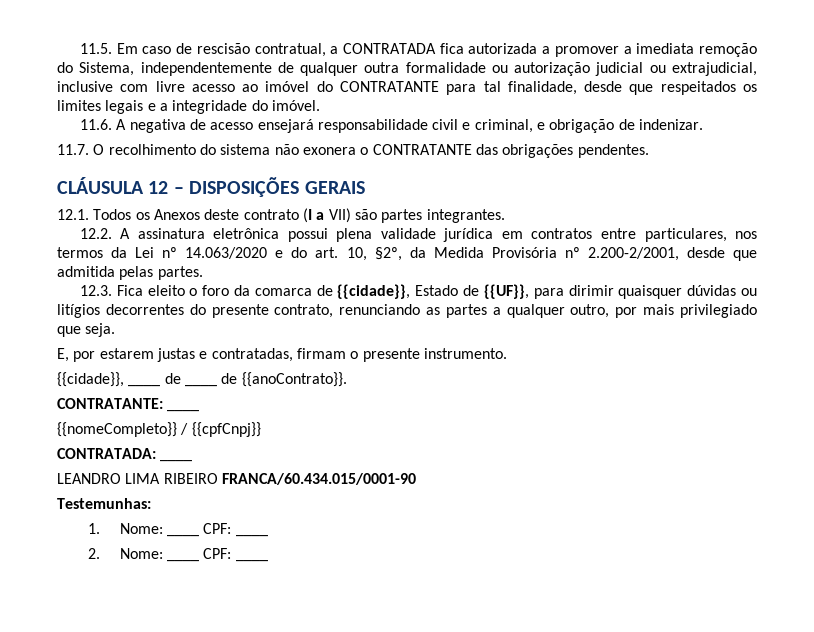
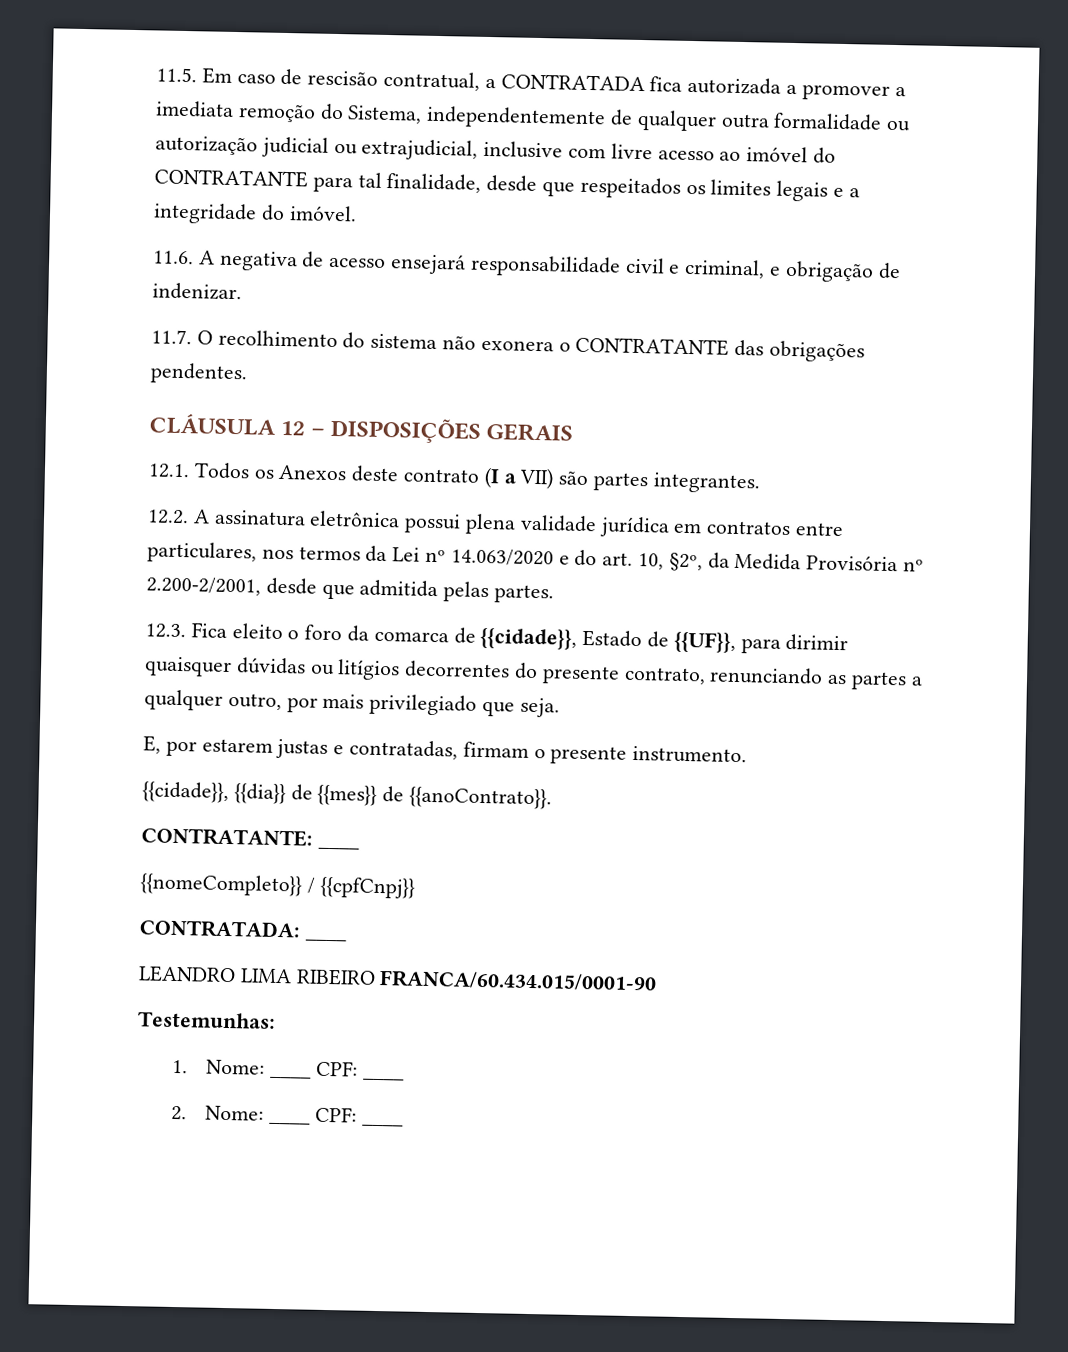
[128,384,161,387] [164,373,181,384] [184,384,217,387] ____ de ____ -> [233,783,378,806] {{dia}} de {{mes}}

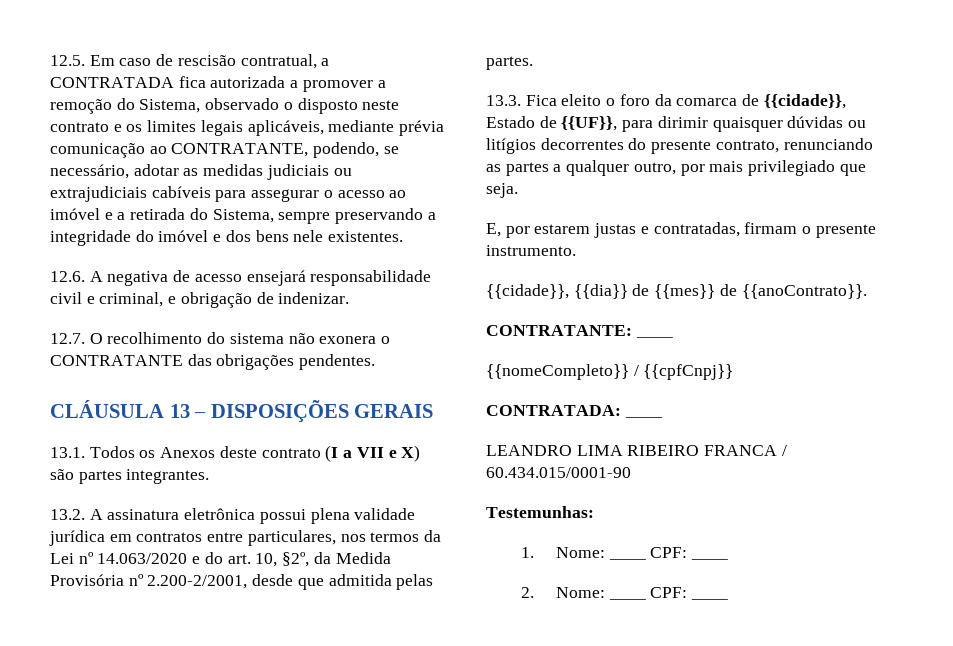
[156,67,197,83] 11.5. -> [50,55,85,66] 12.5.
[155,100,234,118] imediata -> (386, 84) none
[426,105,912,132] [155,135,837,164] [154,168,860,202] [153,202,357,225] [153,250,194,265] independentemente de qualquer outra formalidade ou autorização judicial ou extrajudicial, inclusive com livre acesso ao imóvel do CONTRATANTE para tal finalidade, desde que respeitados os limites legais e a integridade do imóvel. // 11.6. -> [205,98,400,114] [50,120,445,136] [50,142,399,158] [50,164,352,180] [50,186,407,202] [50,208,436,224] [50,230,404,246] [50,271,85,282] observado o disposto neste contrato e os limites legais aplicáveis, mediante prévia comunicação ao CONTRATANTE, podendo, se necessário, adotar as medidas judiciais ou extrajudiciais cabíveis para assegurar o acesso ao imóvel e a retirada do Sistema, sempre preservando a integridade do imóvel e dos bens nele existentes. // 12.6.
[151,329,192,345] 11.7. -> [50,333,85,344] 12.7.
[280,420,306,436] 12 -> [169,404,190,418] 13
[148,463,190,479] 12.1. -> [50,447,85,458] 13.1.
[519,467,555,490] VII) -> [356,445,421,462] VII e X)
[147,509,189,525] 12.2. -> [50,509,85,520] 13.2.
[145,623,186,639] 12.3. -> [486,95,521,106] 13.3.
[379,970,658,992] FRANCA/60.434.015/0001-90 -> [704,445,787,456] [486,467,631,478] FRANCA / 60.434.015/0001-90

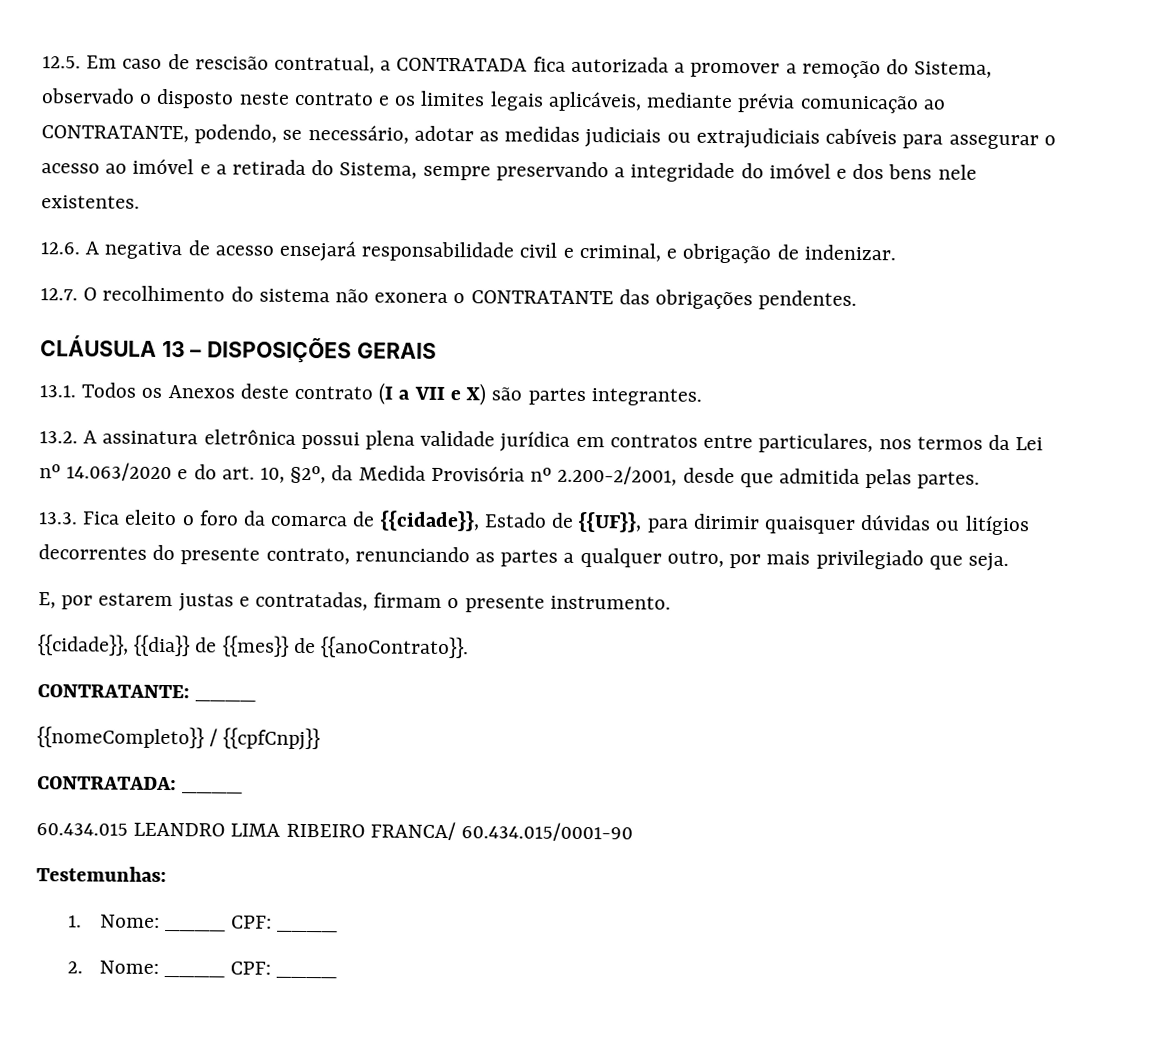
(662, 417) none -> [36,823,128,836] 60.434.015
[704,445,787,456] FRANCA / -> [369,821,456,841] FRANCA/

